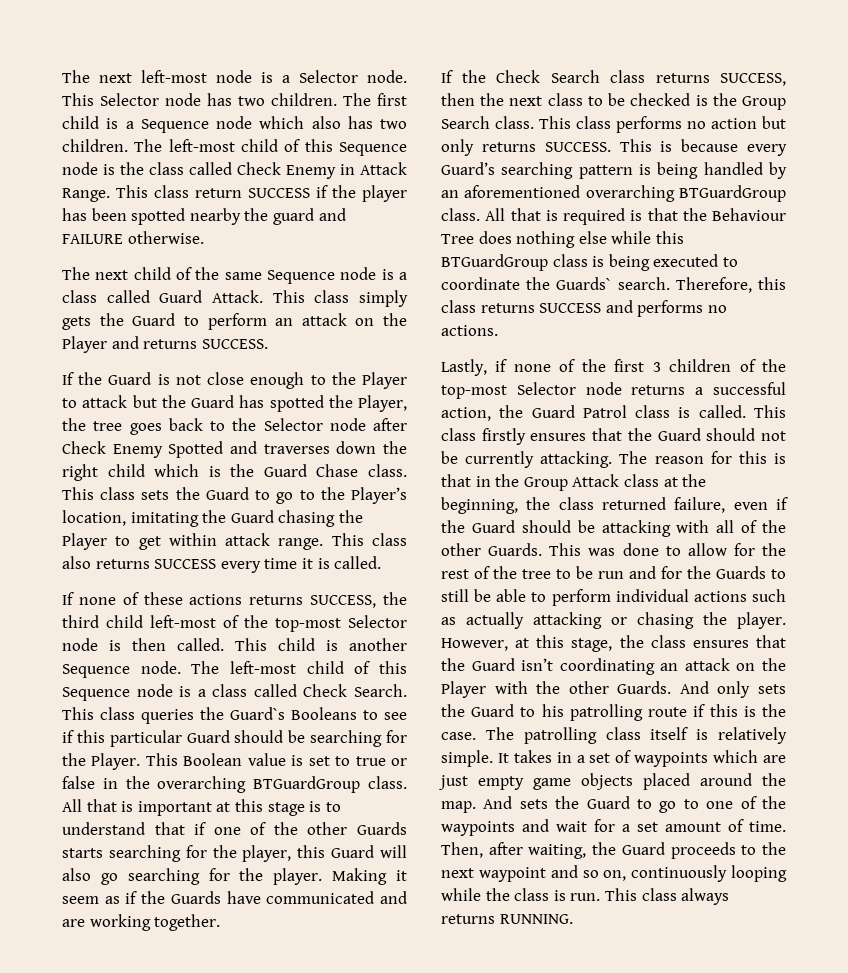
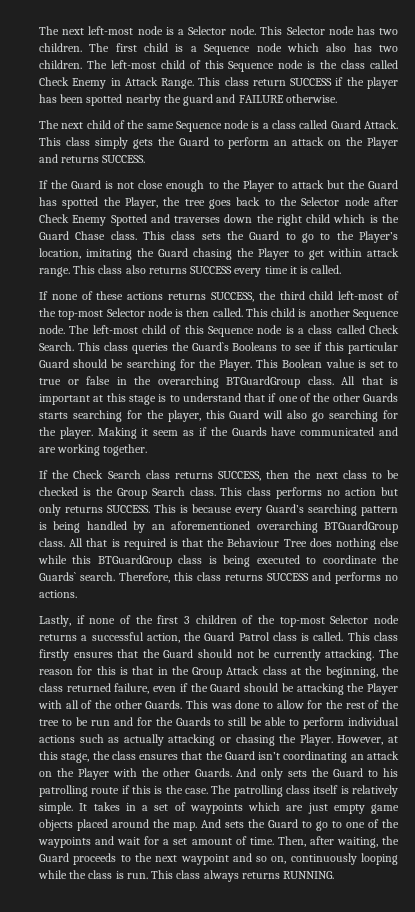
(671, 528) none -> [347,683,398,695] the Player
[737,612,786,629] player. -> [299,734,333,746] Player.

